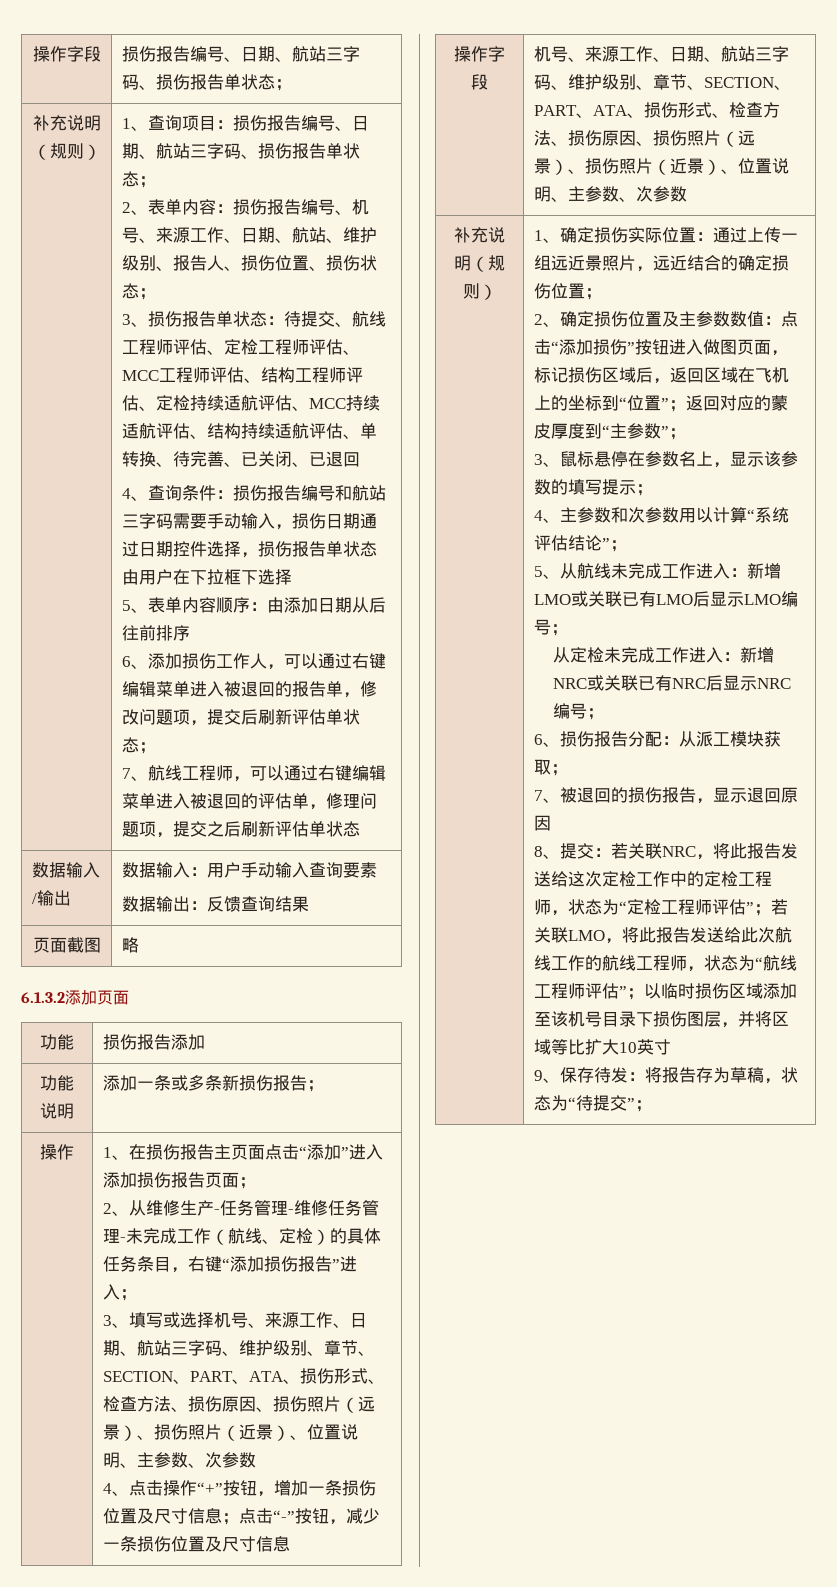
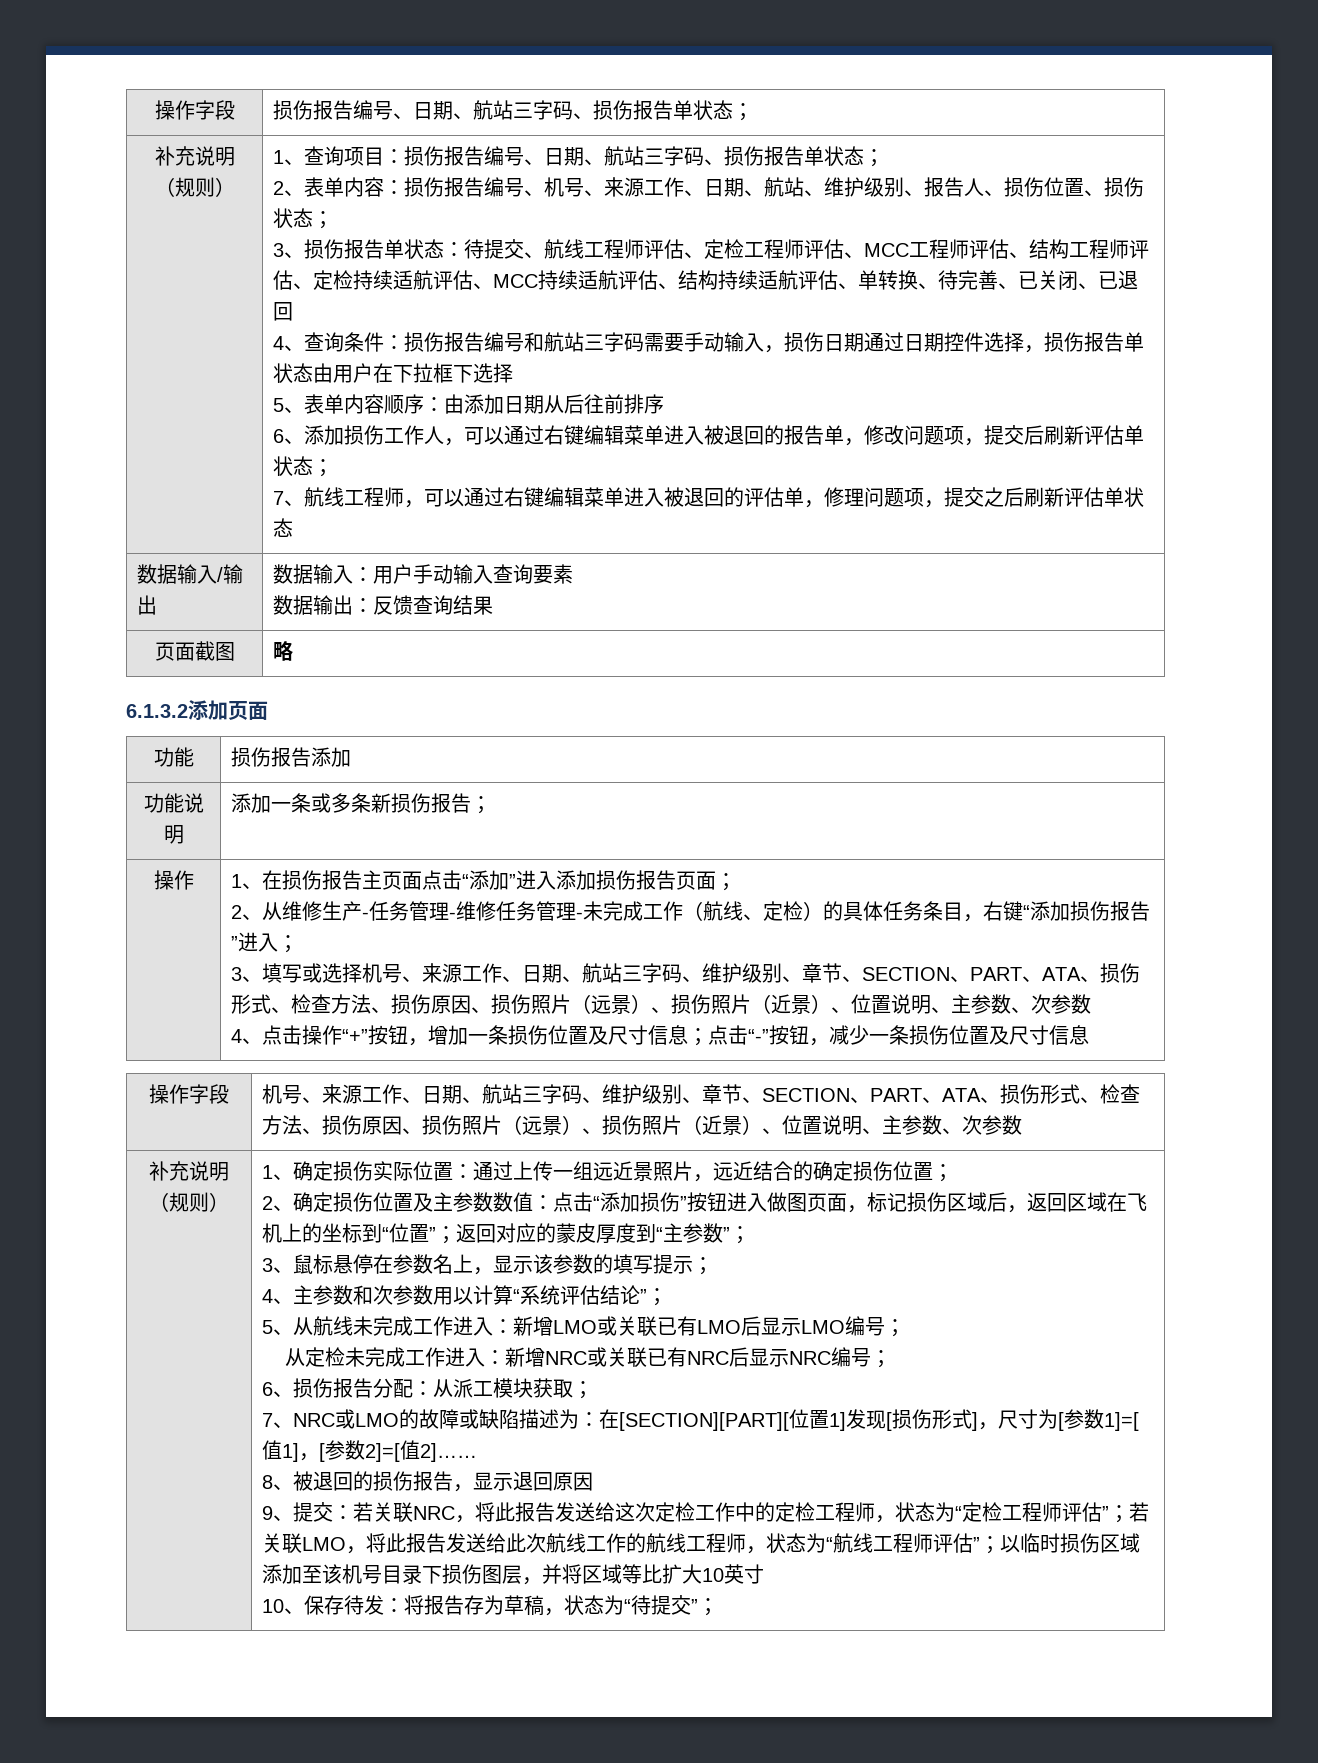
(561, 800) none -> [293,1409,1140,1431] [262,1440,478,1462] [262,1475,294,1490] NRC或LMO的故障或缺陷描述为：在[SECTION][PART][位置1]发现[损伤形式]，尺寸为[参数1]=[值1]，[参数2]=[值2]…… // 8、
[534,846,544,857] 8 -> [262,1506,274,1520] 9
[534,1070,544,1081] 9 -> [262,1599,285,1613] 10

